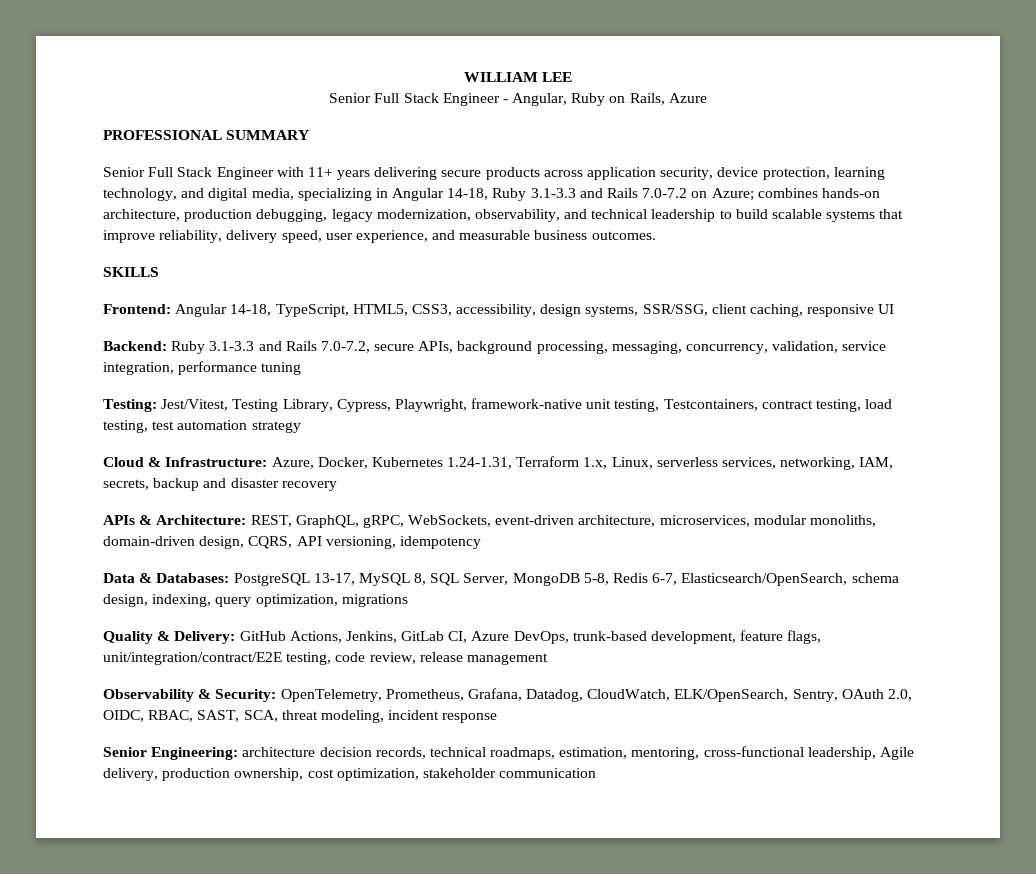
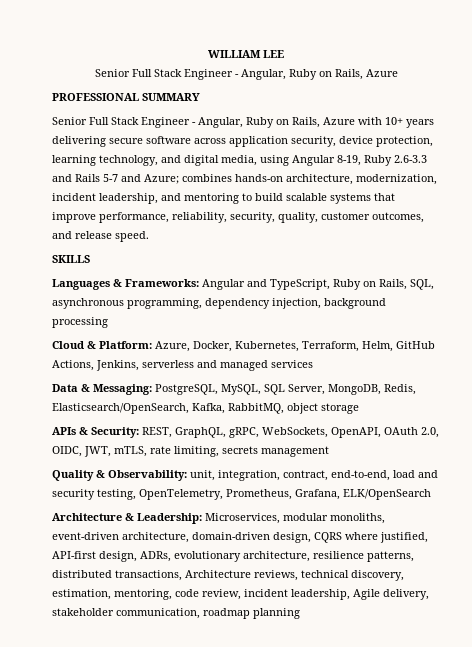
[276,167,333,177] with 11+ -> [192,117,403,128] - Angular, Ruby on Rails, Azure with 10+
[485,167,540,180] products -> [146,136,191,144] software
[297,188,880,201] [103,209,716,222] specializing in Angular 14-18, Ruby 3.1-3.3 and Rails 7.0-7.2 on Azure; combines hands-on architecture, production debugging, legacy modernization, observability, and technical leadership -> [260,155,427,166] [52,174,437,185] [52,193,239,204] using Angular 8-19, Ruby 2.6-3.3 and Rails 5-7 and Azure; combines hands-on architecture, modernization, incident leadership, and mentoring
[159,230,656,243] [103,267,159,277] [103,304,895,317] [103,341,887,354] [103,361,302,375] [103,398,893,412] [103,420,301,433] reliability, delivery speed, user experience, and measurable business outcomes. // SKILLS // Frontend: Angular 14-18, TypeScript, HTML5, CSS3, accessibility, design systems, SSR/SSG, client caching, responsive UI // Backend: Ruby 3.1-3.3 and Rails 7.0-7.2, secure APIs, background processing, messaging, concurrency, validation, service integration, performance tuning // Testing: Jest/Vitest, Testing Library, Cypress, Playwright, framework-native unit testing, Testcontainers, contract testing, load testing, test automation strategy -> [99,212,424,223] [52,231,149,242] [52,255,90,263] [52,279,434,290] [52,298,386,309] [52,317,108,328] performance, reliability, security, quality, customer outcomes, and release speed. // SKILLS // Languages & Frameworks: Angular and TypeScript, Ruby on Rails, SQL, asynchronous programming, dependency injection, background processing
[165,457,268,467] Infrastructure: -> [99,341,152,349] Platform:
[371,456,894,470] [103,478,337,491] Kubernetes 1.24-1.31, Terraform 1.x, Linux, serverless services, networking, IAM, secrets, backup and disaster recovery -> [235,341,435,352] [52,360,313,371] [52,384,416,395] [52,403,359,414] Kubernetes, Terraform, Helm, GitHub Actions, Jenkins, serverless and managed services // Data & Messaging: PostgreSQL, MySQL, SQL Server, MongoDB, Redis, Elasticsearch/OpenSearch, Kafka, RabbitMQ, object storage
[156,515,247,525] Architecture: -> [91,427,139,438] Security:
[495,515,877,527] [103,536,481,549] [103,573,899,586] [103,594,408,607] [103,630,822,644] [103,652,548,665] [103,688,913,702] [103,710,498,723] [103,746,915,760] [103,768,597,781] event-driven architecture, microservices, modular monoliths, domain-driven design, CQRS, API versioning, idempotency // Data & Databases: PostgreSQL 13-17, MySQL 8, SQL Server, MongoDB 5-8, Redis 6-7, Elasticsearch/OpenSearch, schema design, indexing, query optimization, migrations // Quality & Delivery: GitHub Actions, Jenkins, GitLab CI, Azure DevOps, trunk-based development, feature flags, unit/integration/contract/E2E testing, code review, release management // Observability & Security: OpenTelemetry, Prometheus, Grafana, Datadog, CloudWatch, ELK/OpenSearch, Sentry, OAuth 2.0, OIDC, RBAC, SAST, SCA, threat modeling, incident response // Senior Engineering: architecture decision records, technical roadmaps, estimation, mentoring, cross-functional leadership, Agile delivery, production ownership, cost optimization, stakeholder communication -> [331,427,439,438] [52,446,329,457] [52,470,438,481] [52,489,431,500] [52,513,385,524] [52,532,428,543] [52,551,414,562] [52,570,404,581] [52,589,429,600] [52,608,300,619] OpenAPI, OAuth 2.0, OIDC, JWT, mTLS, rate limiting, secrets management // Quality & Observability: unit, integration, contract, end-to-end, load and security testing, OpenTelemetry, Prometheus, Grafana, ELK/OpenSearch // Architecture & Leadership: Microservices, modular monoliths, event-driven architecture, domain-driven design, CQRS where justified, API-first design, ADRs, evolutionary architecture, resilience patterns, distributed transactions, Architecture reviews, technical discovery, estimation, mentoring, code review, incident leadership, Agile delivery, stakeholder communication, roadmap planning

